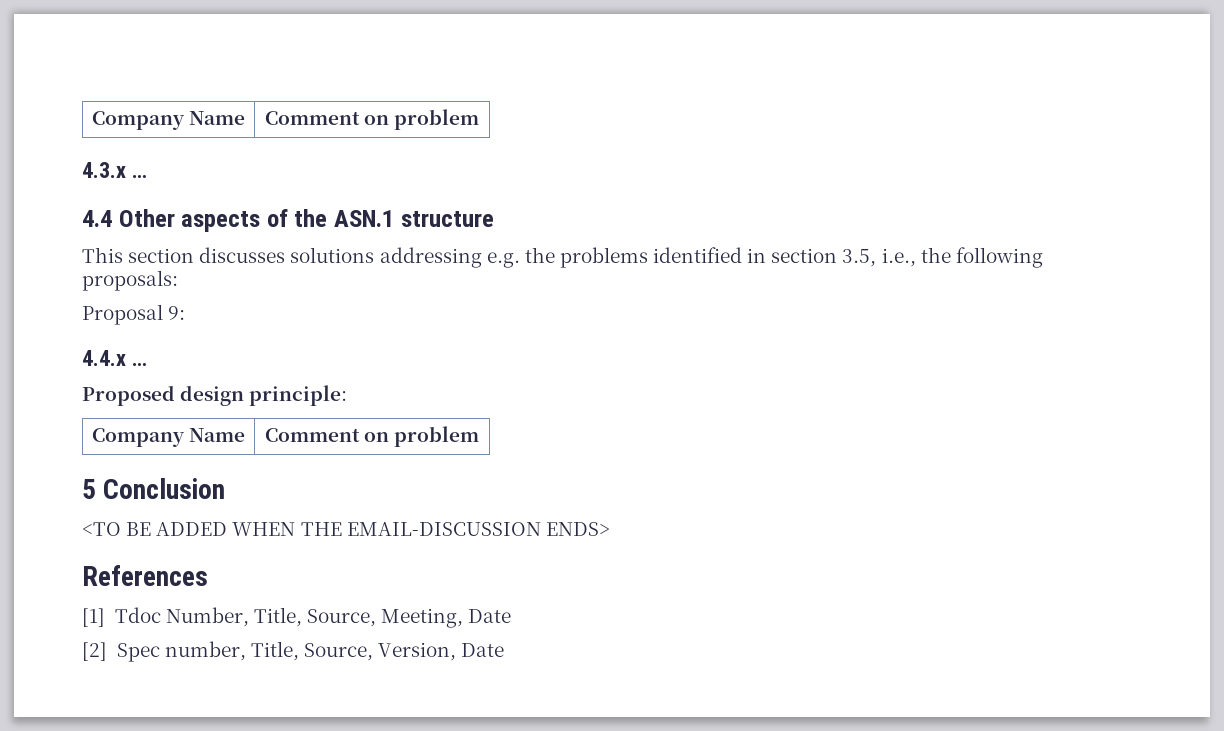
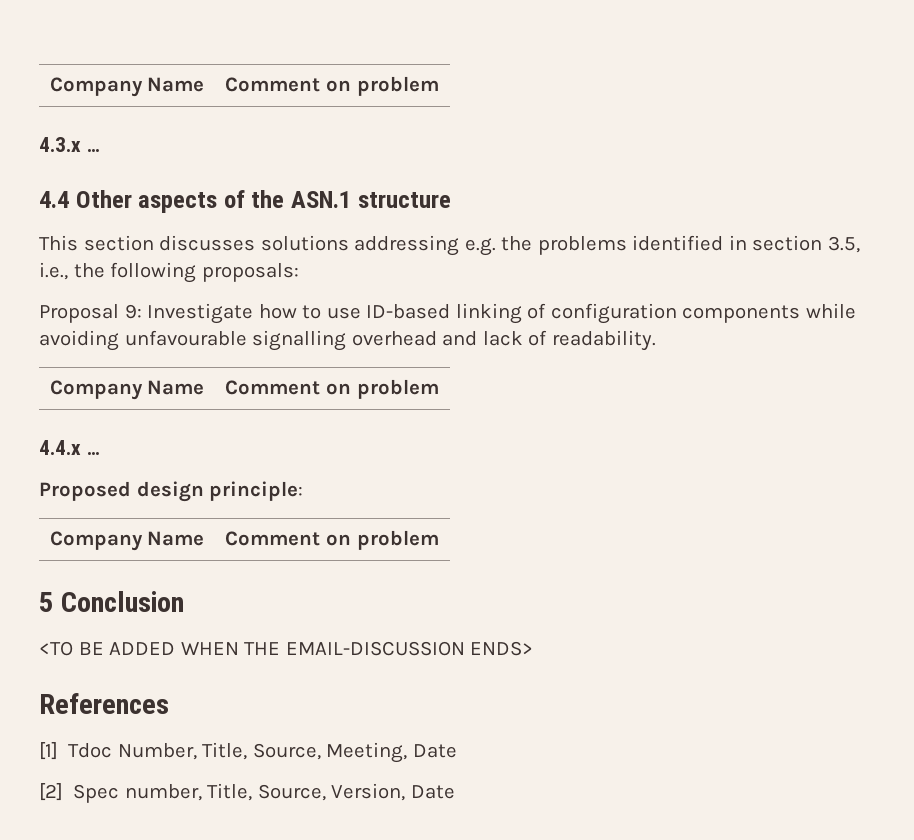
(186, 313) none -> [147,303,856,324] [39,330,656,351] [49,380,205,400] [225,379,439,399] Investigate how to use ID-based linking of configuration components while avoiding unfavourable signalling overhead and lack of readability. // Company Name | Comment on problem

